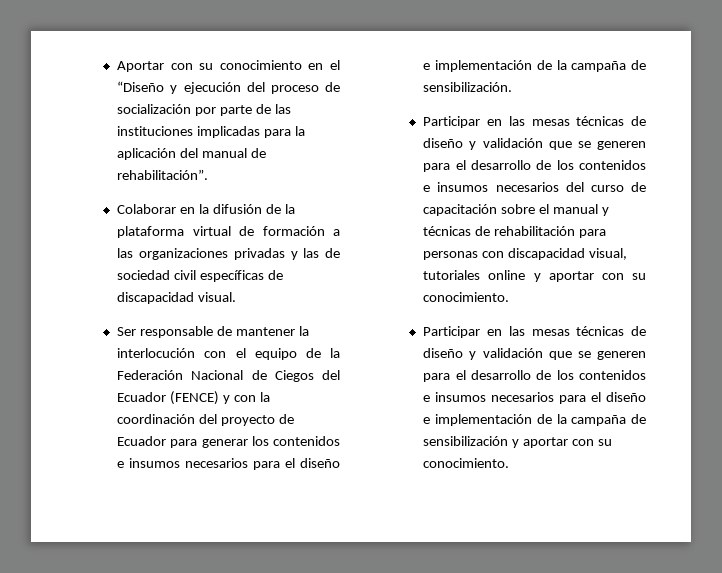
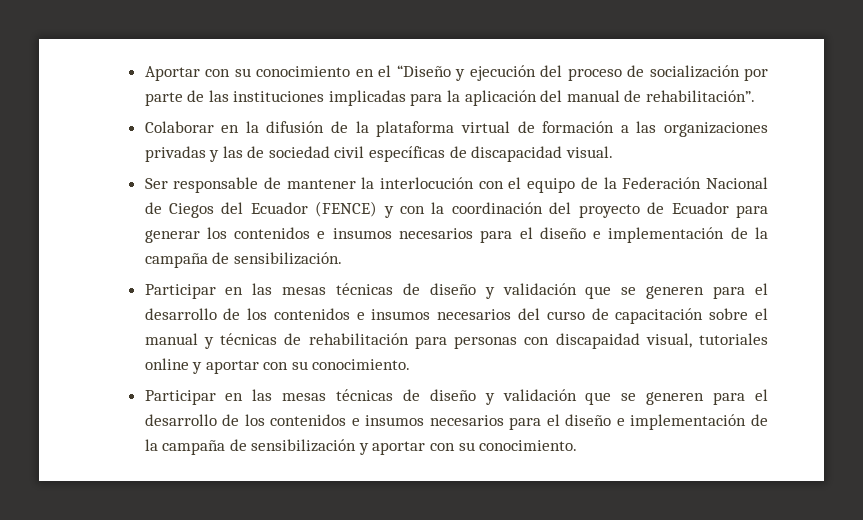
[508,248,586,260] discapacidad -> [555,333,640,349] discapaidad

